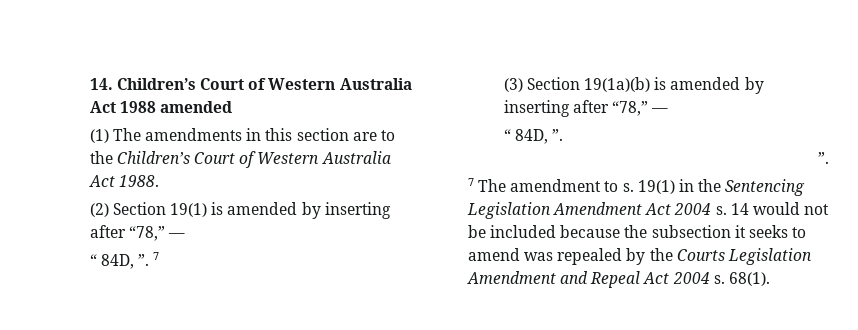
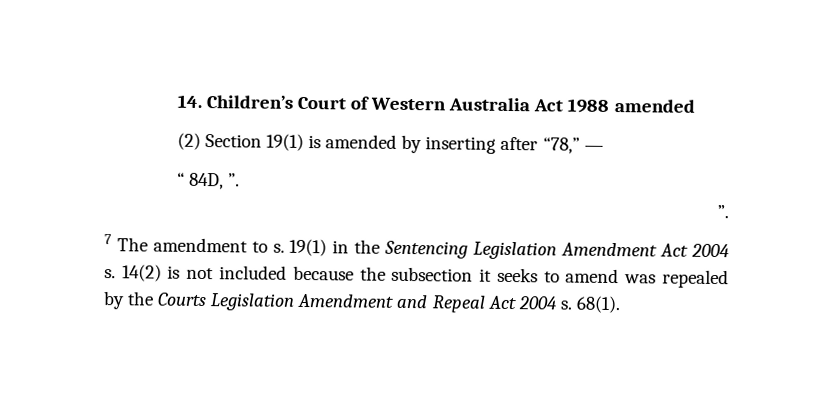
[89,128,396,143] [89,151,391,168] [88,175,159,187] // (1) The amendments in this section are to the Children’s Court of Western Australia Act 1988. -> (695, 106) none
[89,252,160,269] [503,77,764,94] [503,100,669,117] // “ 84D, ”. 7 // (3) Section 19(1a)(b) is amended by inserting after “78,” — -> (604, 148) none
[730,202,830,215] [467,225,486,238] 14 would not be -> [121,264,215,282] 14(2) is not

